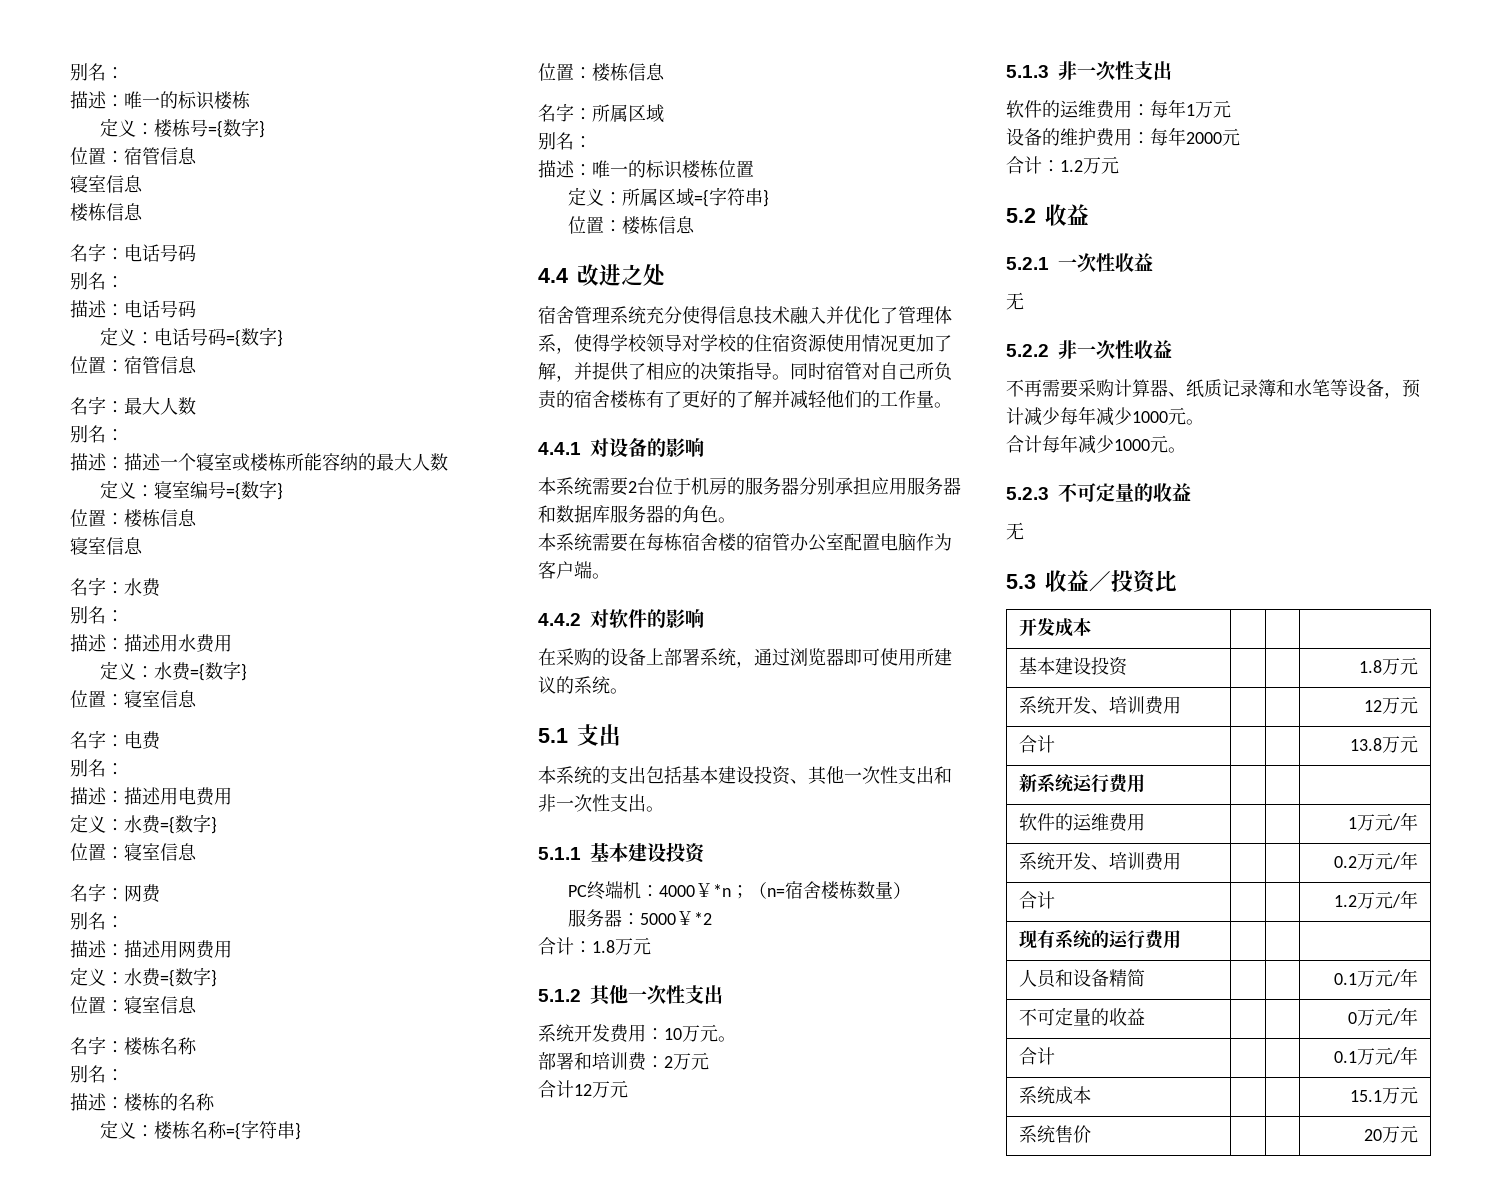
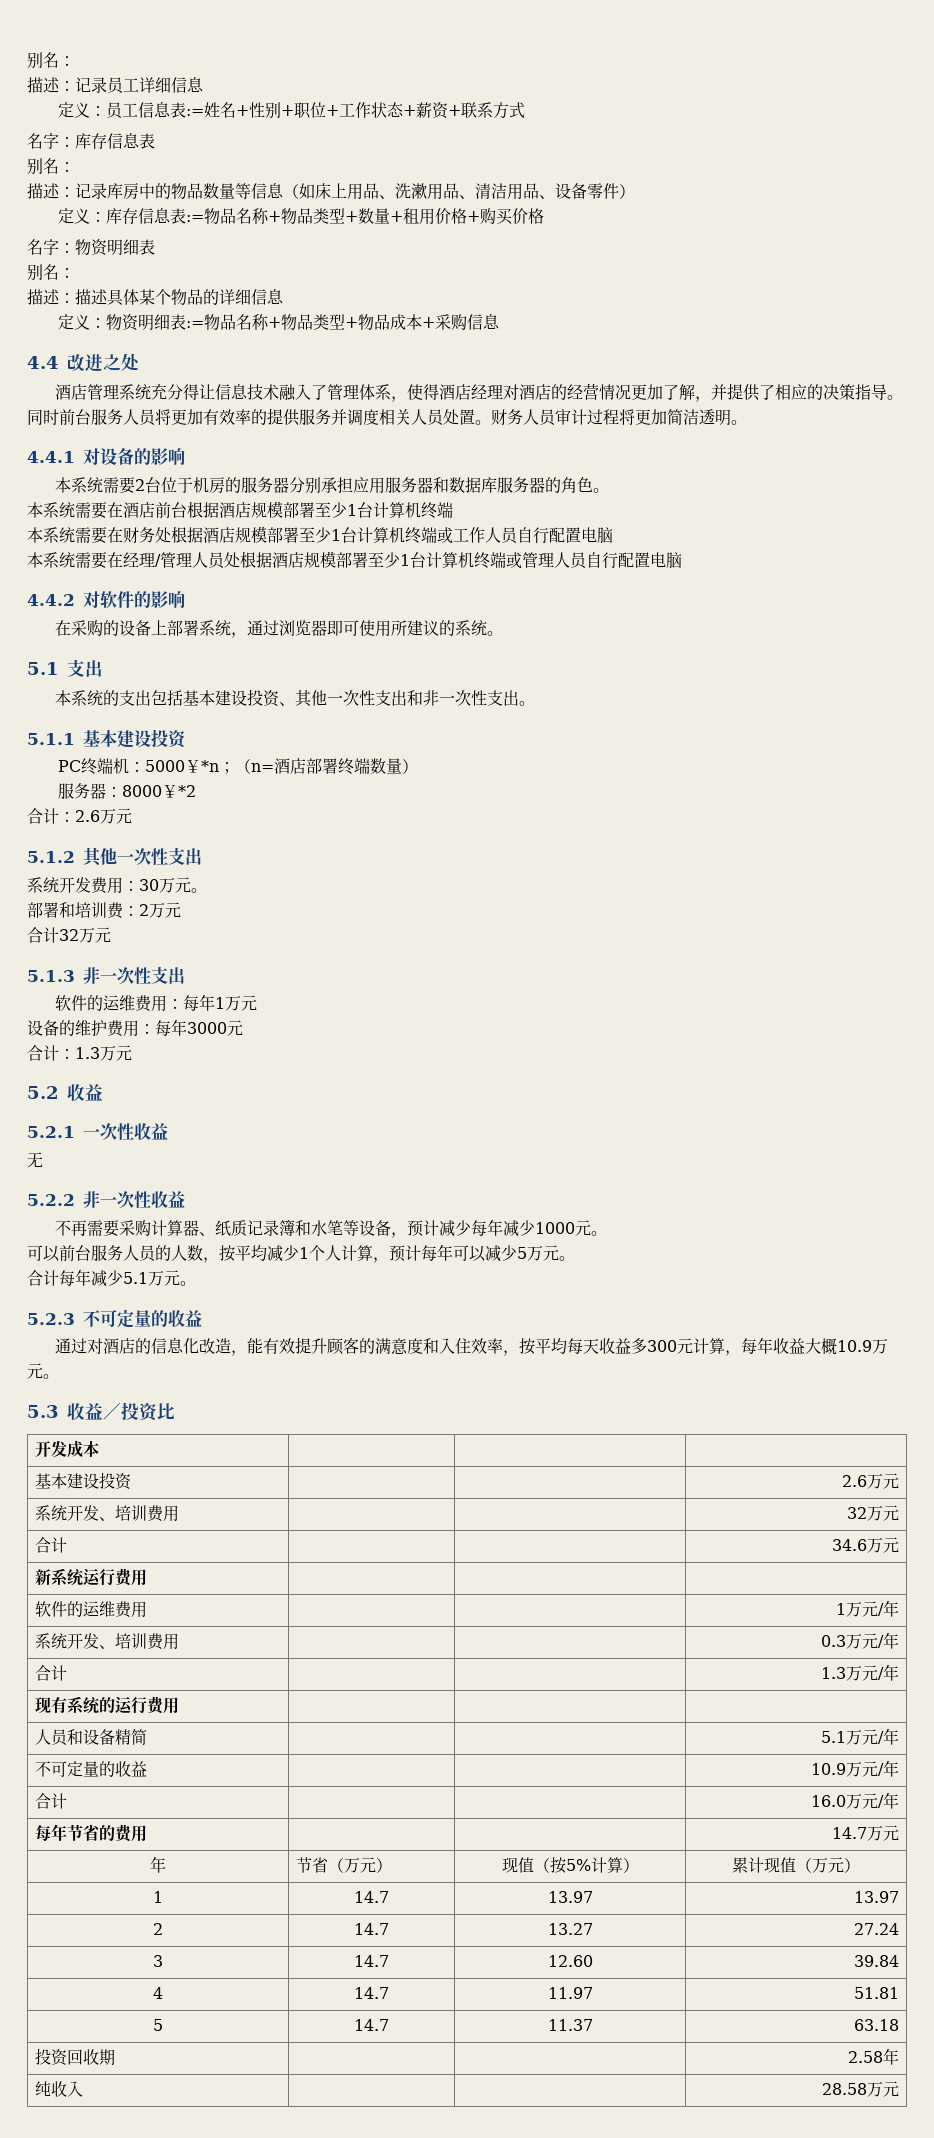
[70,63,124,81] [70,91,251,110] [100,118,266,138] [70,147,197,165] [70,175,143,193] [70,203,143,222] [70,243,196,262] [70,272,124,290] [70,300,196,318] [100,327,284,347] [70,356,197,374] [70,396,196,415] [70,425,124,443] [70,453,448,472] [100,480,284,500] [70,509,197,528] [70,537,143,555] [70,577,161,597] [70,606,124,624] [70,634,232,653] [100,661,248,681] [70,690,197,708] [70,730,161,750] [70,759,124,777] [70,787,232,806] [70,814,217,834] [70,843,197,861] [70,883,161,903] [70,912,124,930] [70,940,232,959] [70,967,217,987] [70,996,197,1014] [70,1036,197,1056] [70,1065,124,1083] [70,1093,215,1112] [100,1120,302,1140] [538,63,665,82] [538,103,664,123] [538,132,592,150] [538,160,754,179] [568,187,770,207] [568,216,660,235] 别名： // 描述：唯一的标识楼栋 // 定义：楼栋号={数字} // 位置：宿管信息 // 寝室信息 // 楼栋信息 // 名字：电话号码 // 别名： // 描述：电话号码 // 定义：电话号码={数字} // 位置：宿管信息 // 名字：最大人数 // 别名： // 描述：描述一个寝室或楼栋所能容纳的最大人数 // 定义：寝室编号={数字} // 位置：楼栋信息 // 寝室信息 // 名字：水费 // 别名： // 描述：描述用水费用 // 定义：水费={数字} // 位置：寝室信息 // 名字：电费 // 别名： // 描述：描述用电费用 // 定义：水费={数字} // 位置：寝室信息 // 名字：网费 // 别名： // 描述：描述用网费用 // 定义：水费={数字} // 位置：寝室信息 // 名字：楼栋名称 // 别名： // 描述：楼栋的名称 // 定义：楼栋名称={字符串} // 位置：楼栋信息 // 名字：所属区域 // 别名： // 描述：唯一的标识楼栋位置 // 定义：所属区域={字符串} // 位置：楼栋 -> [27,52,75,68] [27,77,204,94] [58,102,526,119] [27,133,155,149] [27,158,75,174] [27,183,635,200] [58,208,545,225] [27,239,155,256] [27,264,75,280] [27,289,284,306] [58,314,468,331] 别名： // 描述：记录员工详细信息 // 定义：员工信息表:=姓名+性别+职位+工作状态+薪资+联系方式 // 名字：库存信息表 // 别名： // 描述：记录库房中的物品数量等信息（如床上用品、洗漱用品、清洁用品、设备零件） // 定义：库存信息表:=物品名称+物品类型+数量+租用价格+购买价格 // 名字：物资明细表 // 别名： // 描述：描述具体某个物品的详细信息 // 定义：物资明细表:=物品名称+物品类型+物品成本+采购
[538,306,574,324] 宿舍 -> [54,384,87,400] 酒店
[682,306,718,324] 使得 -> [182,384,215,400] 得让
[826,306,880,324] 并优化 -> (311, 392) none
[610,334,862,353] 学校领导对学校的住宿资源使用 -> [438,383,599,400] 酒店经理对酒店的经营
[826,362,952,381] [538,390,934,409] 宿管对自己所负责的宿舍楼栋有了更好的了解并减轻他们的工作量 -> [59,408,731,426] 前台服务人员将更加有效率的提供服务并调度相关人员处置。财务人员审计过程将更加简洁透明
[646,533,952,552] [538,561,610,579] 每栋宿舍楼的宿管办公室配置电脑作为客户端。 -> [123,501,453,519] [27,526,613,544] [27,551,682,569] 酒店前台根据酒店规模部署至少1台计算机终端 // 本系统需要在财务处根据酒店规模部署至少1台计算机终端或工作人员自行配置电脑 // 本系统需要在经理/管理人员处根据酒店规模部署至少1台计算机终端或管理人员自行配置电脑
[659,885,696,897] 4000 -> [145,760,186,772] 5000
[785,881,859,900] 宿舍楼栋 -> [274,758,371,775] 酒店部署终端
[640,913,677,925] 5000 -> [122,785,163,797] 8000
[592,940,615,953] 1.8 -> [75,810,100,822] 2.6
[664,1028,682,1040] 10 -> [139,879,159,891] 30
[574,1084,592,1096] 12 -> [59,929,79,941] 32
[1186,132,1222,144] 2000 -> [187,1022,227,1034] 3000
[1060,160,1083,172] 1.2 -> [75,1047,100,1059] 1.3
(1204, 422) none -> [27,1244,575,1263] // 可以前台服务人员的人数，按平均减少1个人计算，预计每年可以减少5万元。
[1114,439,1150,451] 1000 -> [123,1271,164,1286] 5.1万
[1006,522,1024,540] 无 -> [54,1337,888,1356] [27,1363,59,1379] 通过对酒店的信息化改造，能有效提升顾客的满意度和入住效率，按平均每天收益多300元计算，每年收益大概10.9万元。
[1359,660,1383,673] 1.8 -> [841,1475,867,1487] 2.6
[1364,700,1383,712] 12 -> [846,1507,867,1519] 32
[1350,738,1383,751] 13.8 -> [831,1539,867,1551] 34.6
[1334,851,1419,870] [1018,891,1055,909] [1334,895,1358,907] 0.2万元/年 // 合计 | | | 1.2 -> [820,1632,899,1649] [35,1665,68,1681] [820,1667,846,1679] 0.3万元/年 // 合计 | | | 1.3
[1334,973,1358,985] 0.1 -> [820,1731,846,1743] 5.1
[1348,1007,1419,1026] [1018,1047,1055,1065] [1334,1046,1419,1065] [1018,1086,1091,1104] [1350,1086,1419,1104] [1018,1125,1091,1143] [1364,1129,1383,1141] 0万元/年 // 合计 | | | 0.1万元/年 // 系统成本 | | | 15.1万元 // 系统售价 | | | 20 -> [810,1760,899,1777] [35,1793,68,1809] [810,1792,899,1809] [35,1824,148,1842] [831,1825,899,1841] [150,1856,166,1873] [296,1857,393,1873] [501,1857,639,1874] [732,1857,860,1873] [153,1891,163,1903] [354,1891,389,1903] [547,1891,593,1903] [853,1891,899,1903] [153,1923,163,1935] [354,1923,389,1935] [547,1923,593,1935] [853,1923,899,1935] [153,1955,163,1967] [354,1955,389,1967] [547,1955,593,1967] [853,1955,899,1967] [153,1987,163,1999] [354,1987,389,1999] [547,1987,593,1999] [853,1987,899,1999] [153,2019,163,2031] [354,2019,389,2031] [547,2019,593,2031] [853,2019,899,2031] [35,2048,116,2066] [847,2048,899,2065] [35,2081,84,2097] [821,2083,867,2095] 10.9万元/年 // 合计 | | | 16.0万元/年 // 每年节省的费用 | | | 14.7万元 // 年 | 节省（万元） | 现值（按5%计算） | 累计现值（万元） // 1 | 14.7 | 13.97 | 13.97 // 2 | 14.7 | 13.27 | 27.24 // 3 | 14.7 | 12.60 | 39.84 // 4 | 14.7 | 11.97 | 51.81 // 5 | 14.7 | 11.37 | 63.18 // 投资回收期 | | | 2.58年 // 纯收入 | | | 28.58

